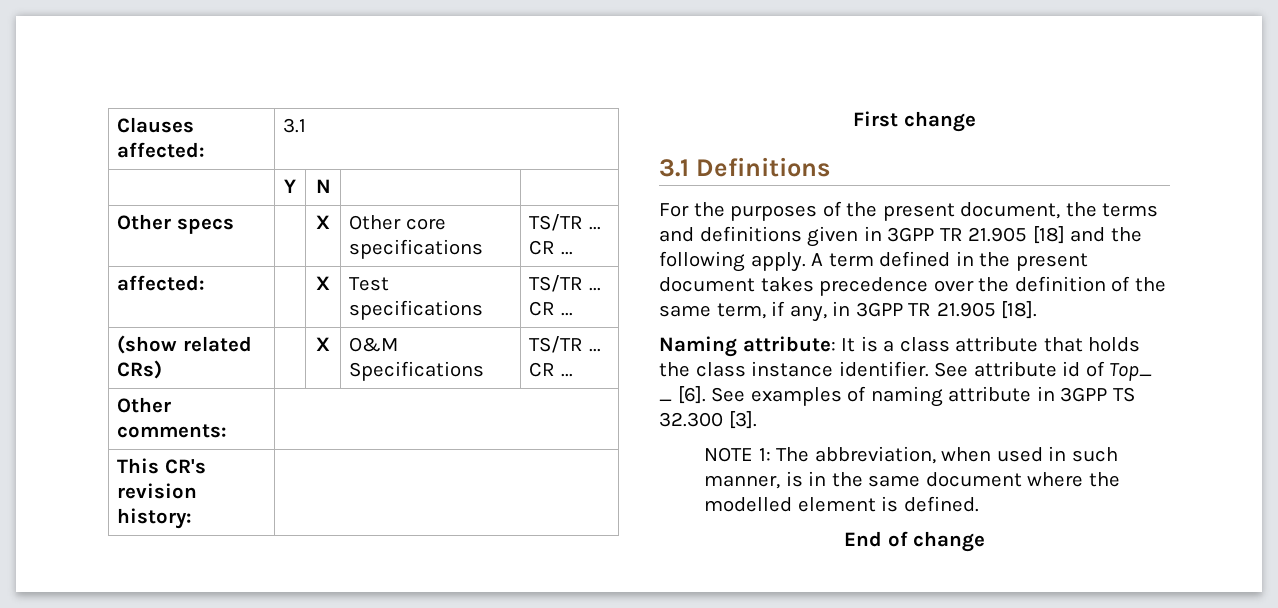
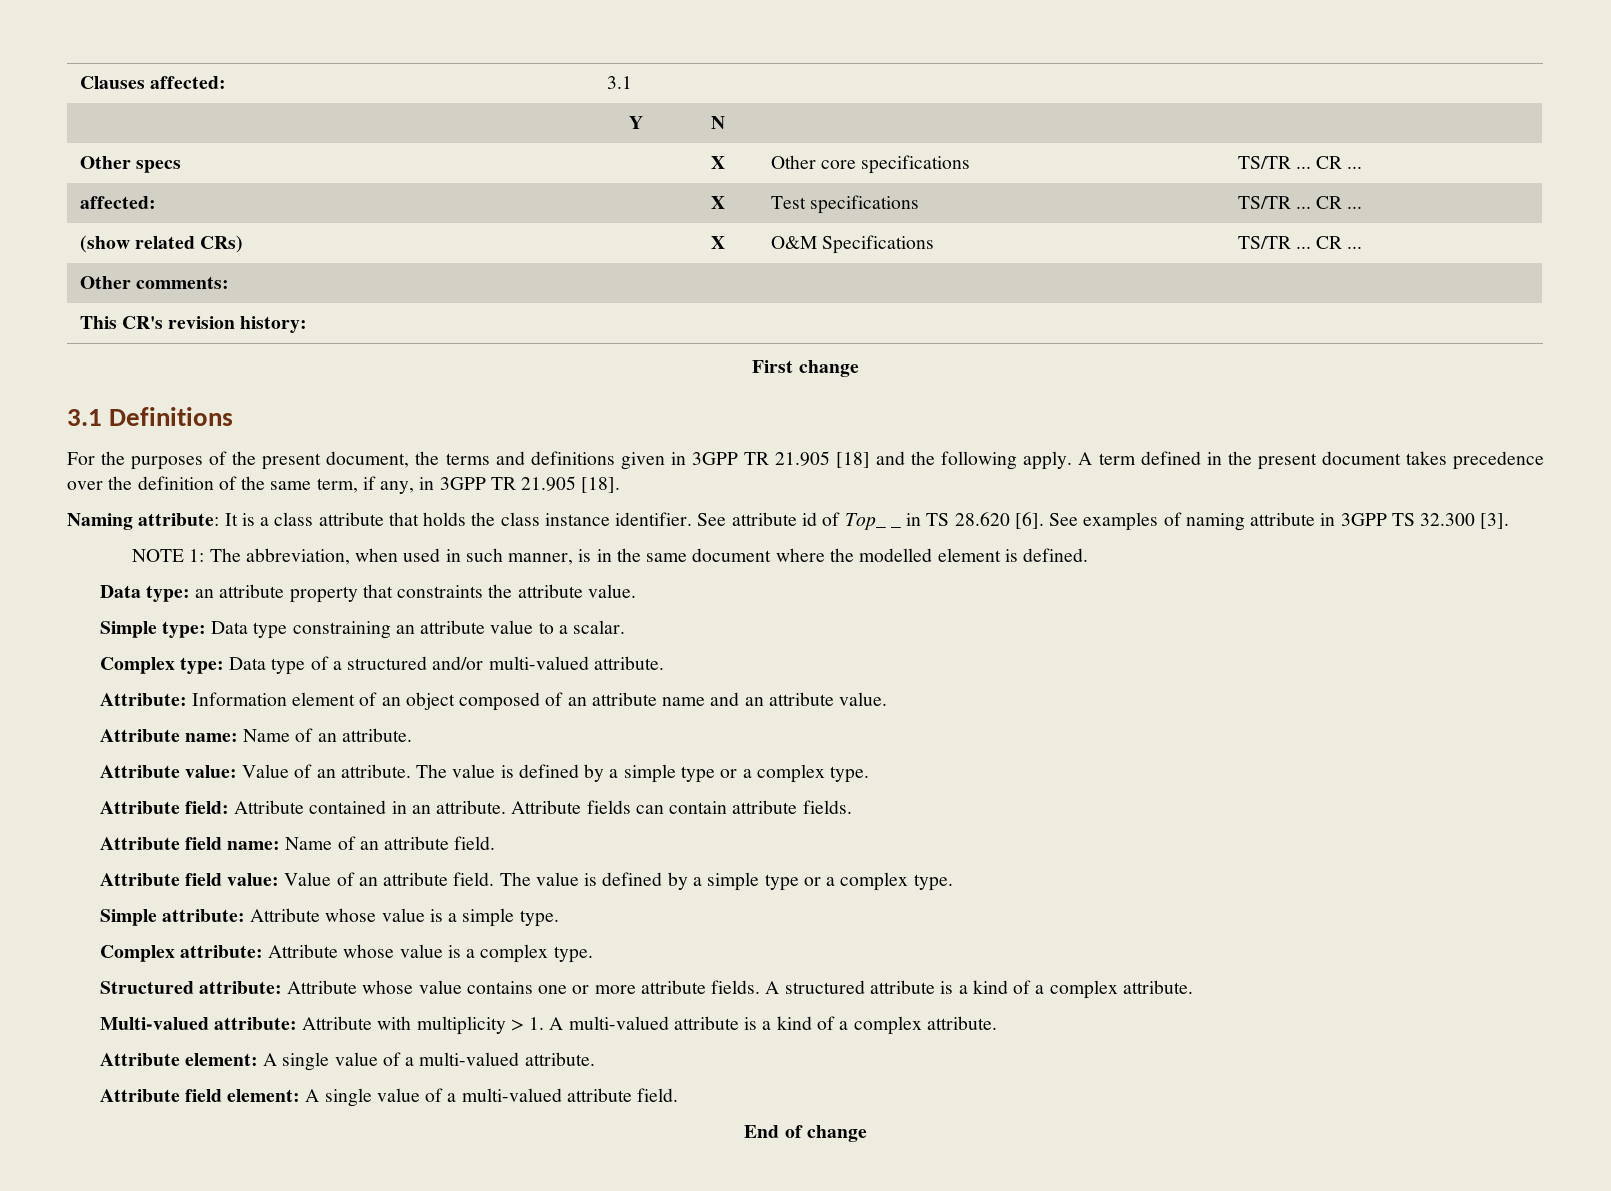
(672, 400) none -> [906,512,1010,526] in TS 28.620
(979, 504) none -> [99,584,636,603] [99,620,626,639] [99,656,664,675] [99,692,888,711] [99,728,412,742] [99,764,870,783] [99,800,852,814] [99,836,496,850] [99,872,953,891] [99,908,559,927] [99,944,593,963] [99,980,1193,999] [99,1016,997,1035] [99,1052,595,1071] [99,1088,679,1107] // Data type: an attribute property that constraints the attribute value. // Simple type: Data type constraining an attribute value to a scalar. // Complex type: Data type of a structured and/or multi-valued attribute. // Attribute: Information element of an object composed of an attribute name and an attribute value. // Attribute name: Name of an attribute. // Attribute value: Value of an attribute. The value is defined by a simple type or a complex type. // Attribute field: Attribute contained in an attribute. Attribute fields can contain attribute fields. // Attribute field name: Name of an attribute field. // Attribute field value: Value of an attribute field. The value is defined by a simple type or a complex type. // Simple attribute: Attribute whose value is a simple type. // Complex attribute: Attribute whose value is a complex type. // Structured attribute: Attribute whose value contains one or more attribute fields. A structured attribute is a kind of a complex attribute. // Multi-valued attribute: Attribute with multiplicity > 1. A multi-valued attribute is a kind of a complex attribute. // Attribute element: A single value of a multi-valued attribute. // Attribute field element: A single value of a multi-valued attribute field.

